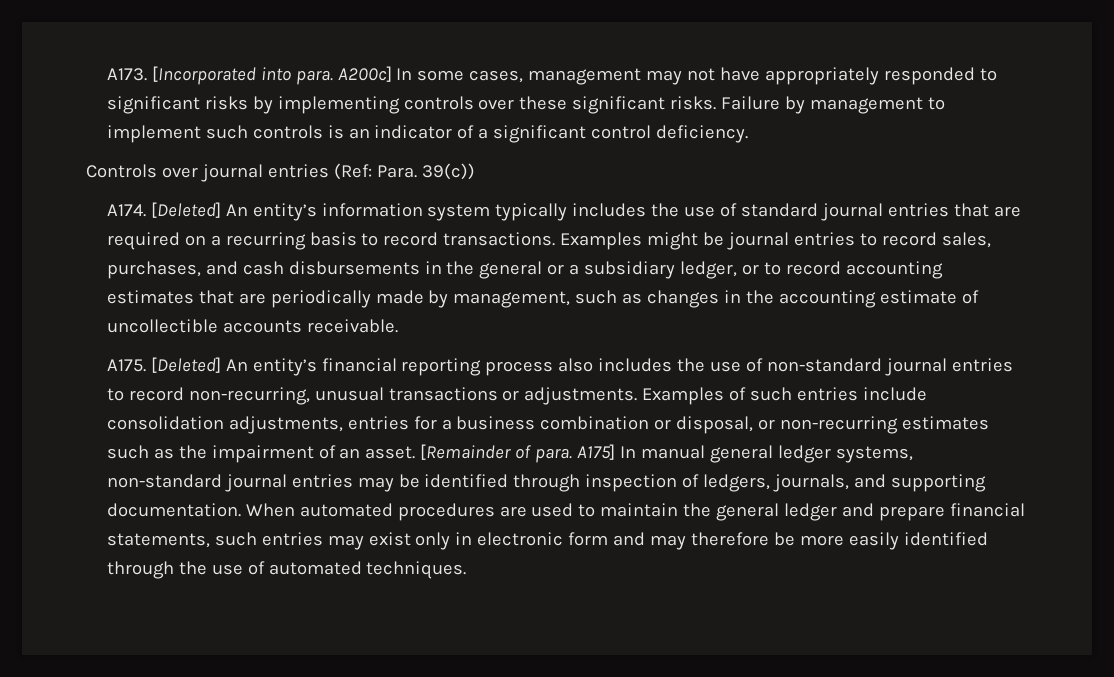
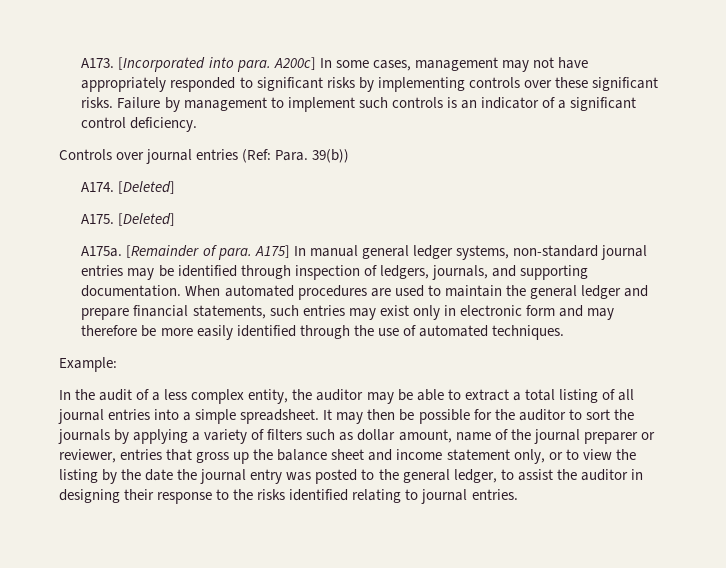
[421,163,475,180] 39(c)) -> [312,149,350,163] 39(b))
[225,203,1022,221] [106,232,992,250] [106,261,944,279] [106,290,980,308] [106,319,398,333] [106,357,1014,376] [106,387,928,405] [106,416,990,434] [106,445,416,463] An entity’s information system typically includes the use of standard journal entries that are required on a recurring basis to record transactions. Examples might be journal entries to record sales, purchases, and cash disbursements in the general or a subsidiary ledger, or to record accounting estimates that are periodically made by management, such as changes in the accounting estimate of uncollectible accounts receivable. // A175. [Deleted] An entity’s financial reporting process also includes the use of non-standard journal entries to record non-recurring, unusual transactions or adjustments. Examples of such entries include consolidation adjustments, entries for a business combination or disposal, or non-recurring estimates such as the impairment of an asset. -> [81,213,176,226] [81,246,123,257] // A175. [Deleted] // A175a.
(467, 570) none -> [59,357,117,372] [59,389,634,404] [58,409,634,424] [58,429,655,444] [59,449,636,464] [59,469,643,484] [59,489,518,504] // Example: // In the audit of a less complex entity, the auditor may be able to extract a total listing of all journal entries into a simple spreadsheet. It may then be possible for the auditor to sort the journals by applying a variety of filters such as dollar amount, name of the journal preparer or reviewer, entries that gross up the balance sheet and income statement only, or to view the listing by the date the journal entry was posted to the general ledger, to assist the auditor in designing their response to the risks identified relating to journal entries.

